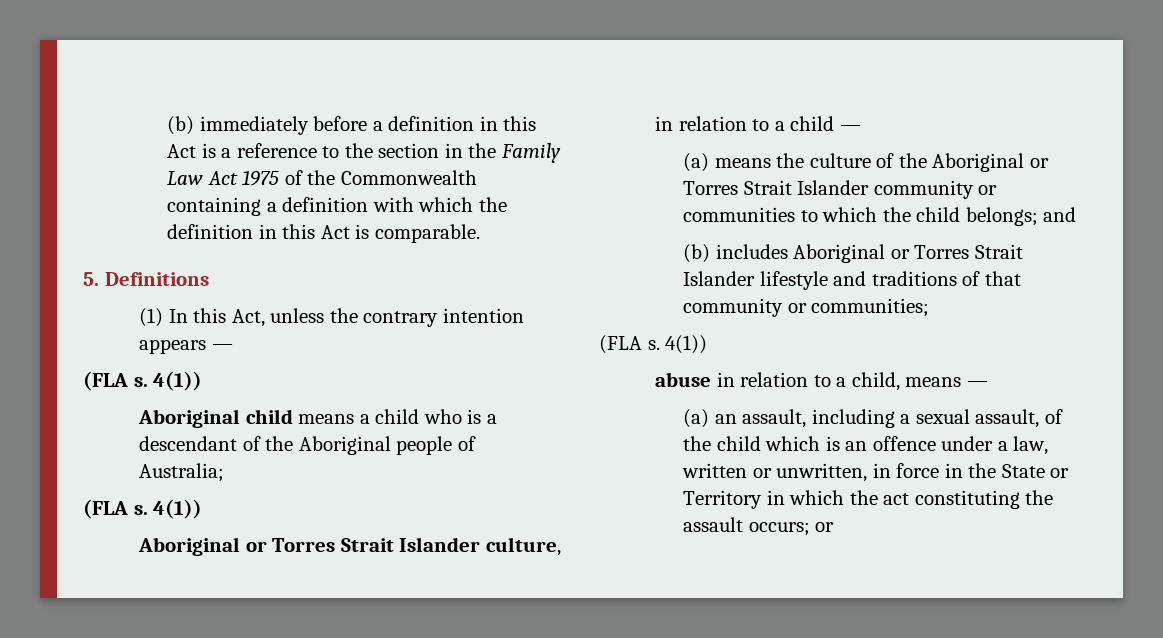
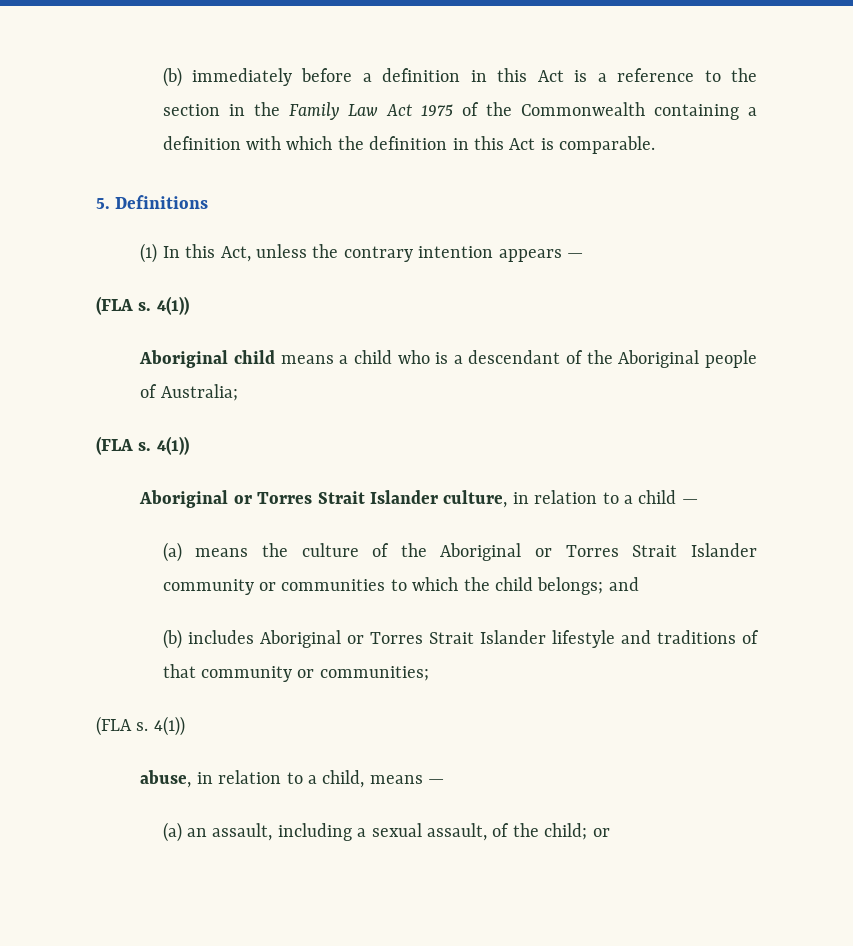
[654,372,711,387] abuse -> [140,770,192,788] abuse,
[716,436,1049,455] [681,463,1070,482] [682,490,1054,509] [682,517,810,536] child which is an offence under a law, written or unwritten, in force in the State or Territory in which the act constituting the assault occurs; -> [544,823,588,840] child;

